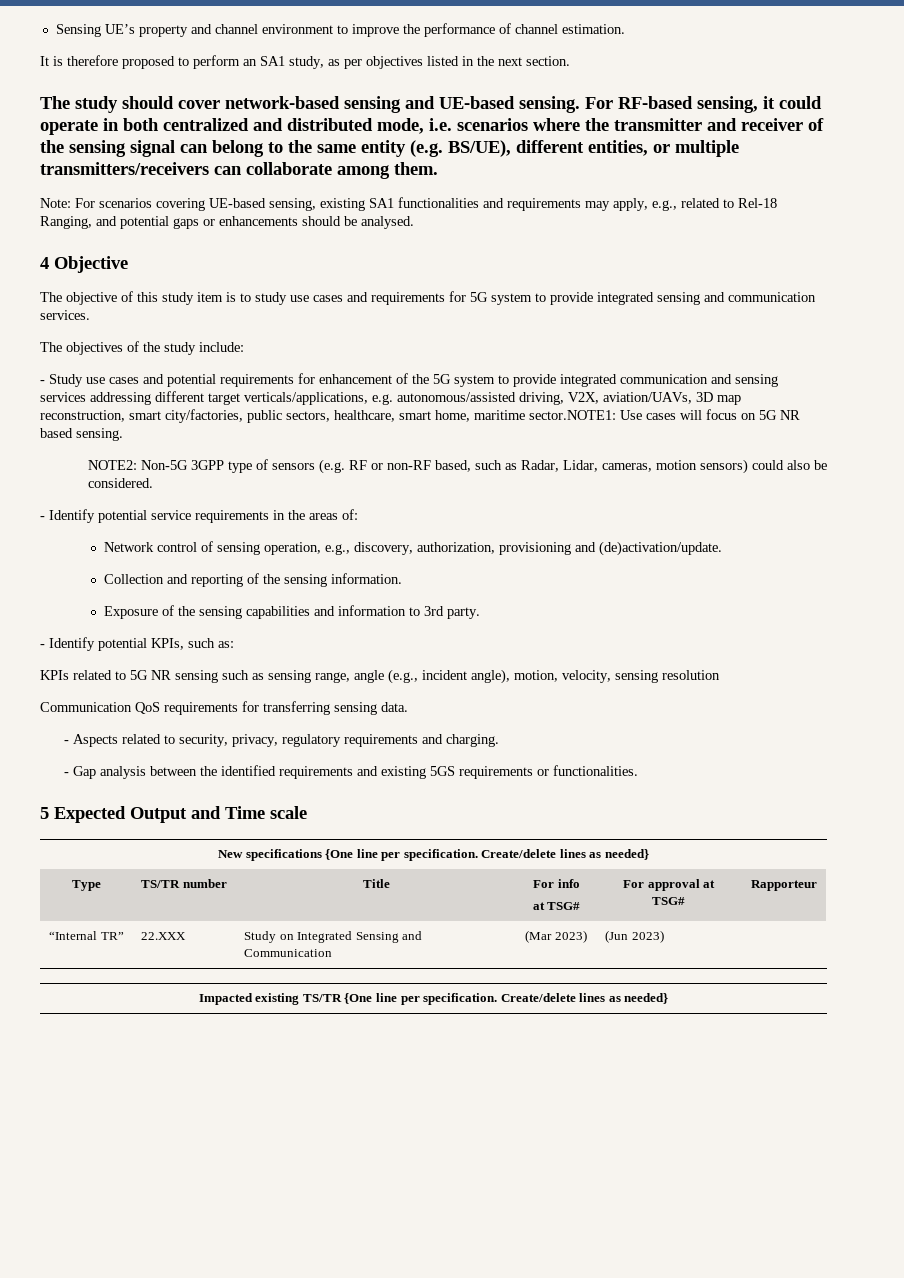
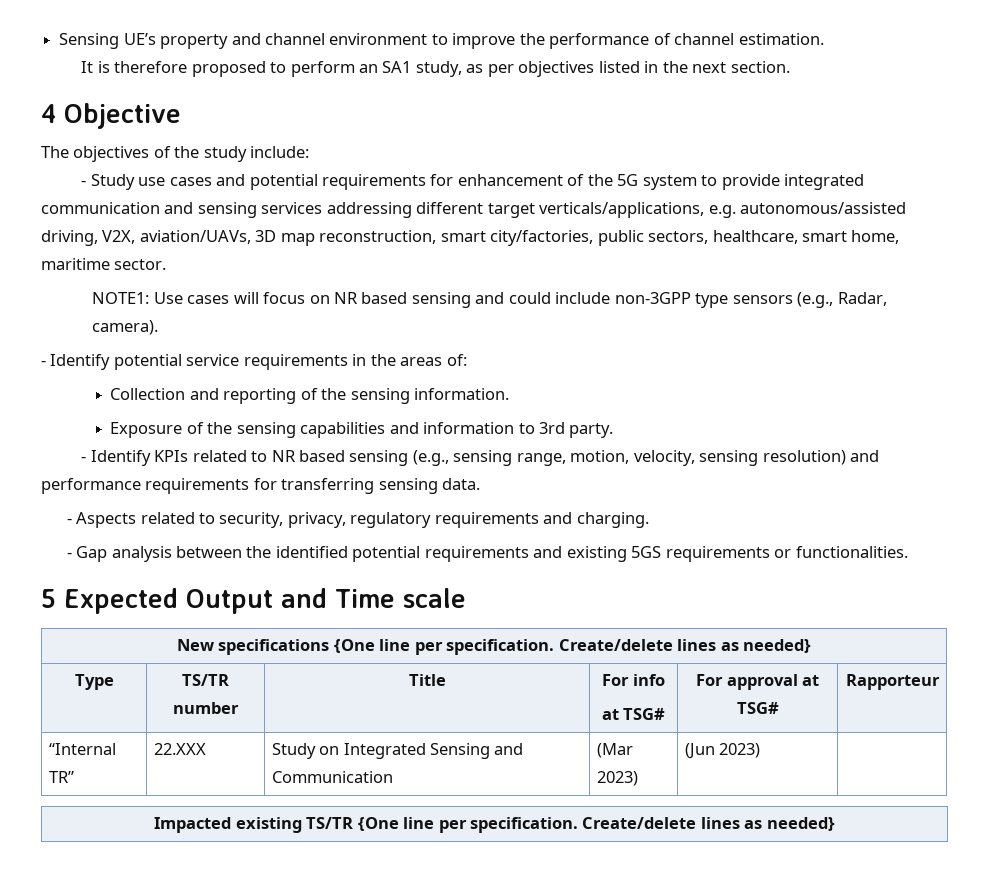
[40,96,822,113] [40,118,824,135] [40,140,739,157] [40,162,438,179] [40,197,777,211] [40,216,414,229] [40,256,128,273] [40,291,816,305] [40,310,90,320] The study should cover network-based sensing and UE-based sensing. For RF-based sensing, it could operate in both centralized and distributed mode, i.e. scenarios where the transmitter and receiver of the sensing signal can belong to the same entity (e.g. BS/UE), different entities, or multiple transmitters/receivers can collaborate among them. // Note: For scenarios covering UE-based sensing, existing SA1 functionalities and requirements may apply, e.g., related to Rel-18 Ranging, and potential gaps or enhancements should be analysed. // 4 Objective // The objective of this study item is to study use cases and requirements for 5G system to provide integrated sensing and communication services. -> [41,103,181,129] 4 Objective
[529,410,616,420] sector.NOTE1: -> [114,259,167,270] [92,292,150,304] sector. // NOTE1:
[759,410,800,420] [40,428,123,441] [87,459,827,474] [87,478,153,488] 5G NR based sensing. // NOTE2: Non-5G 3GPP type of sensors (e.g. RF or non-RF based, such as Radar, Lidar, cameras, motion sensors) could also be considered. -> [333,292,887,308] [92,320,159,335] NR based sensing and could include non-3GPP type sensors (e.g., Radar, camera).
[103,541,722,556] // Network control of sensing operation, e.g., discovery, authorization, provisioning and (de)activation/update. -> (467, 360) none
[98,638,234,651] [40,669,720,684] [40,702,160,714] potential KPIs, such as: // KPIs related to 5G NR sensing such as sensing range, angle (e.g., incident angle), motion, velocity, sensing resolution // Communication QoS -> [154,450,880,466] [41,478,141,494] KPIs related to NR based sensing (e.g., sensing range, motion, velocity, sensing resolution) and performance
(276, 770) none -> [352,546,421,562] potential

